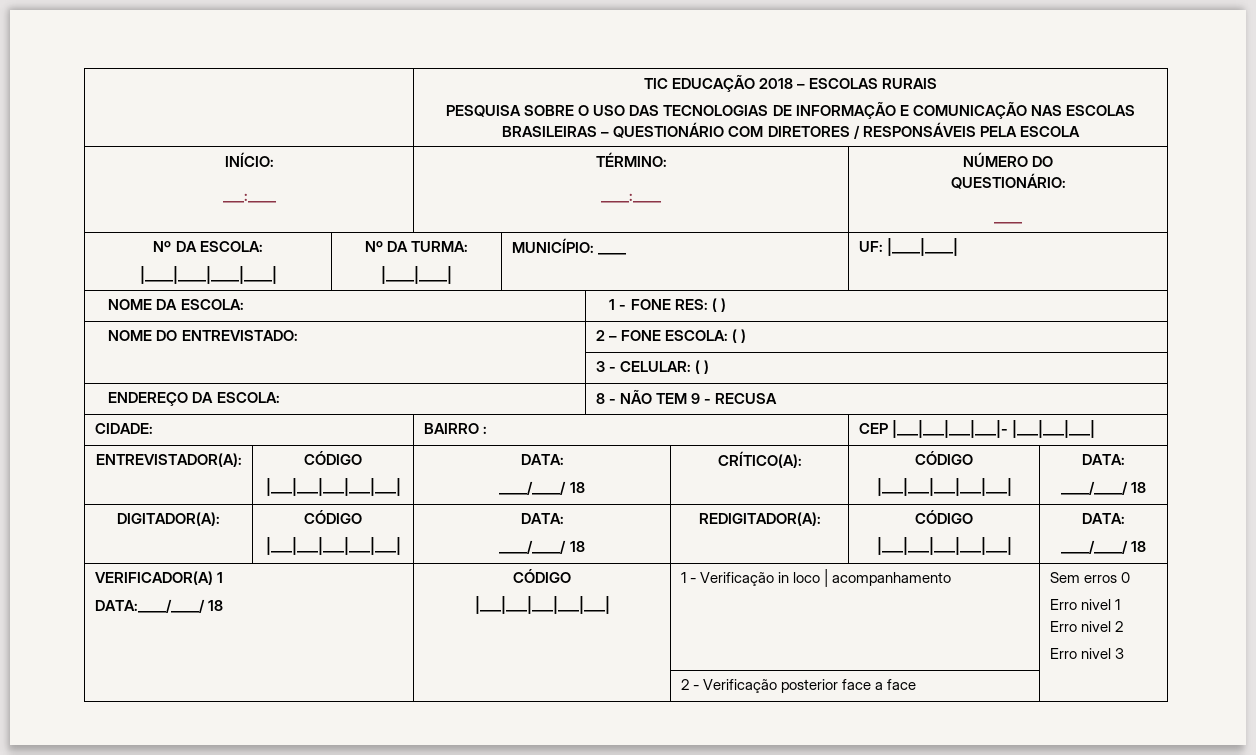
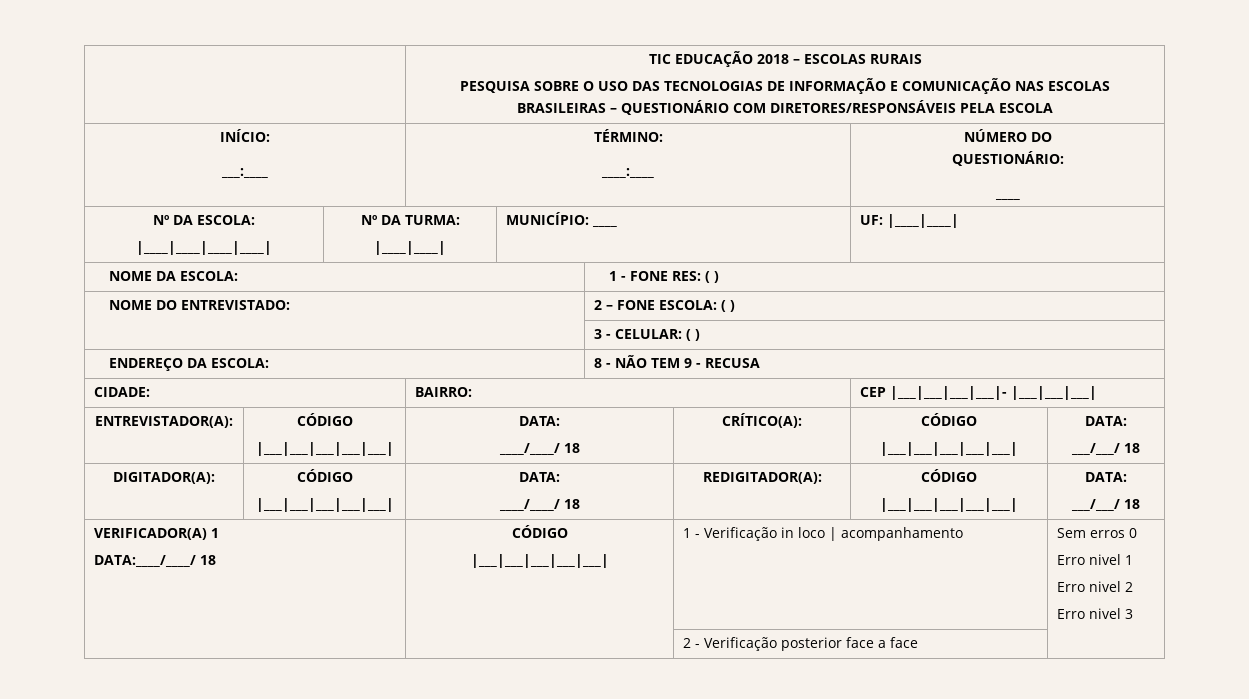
[767,122,976,139] DIRETORES / RESPONSÁVEIS -> [770,100,956,113] DIRETORES/RESPONSÁVEIS
[423,423,488,434] BAIRRO : -> [415,387,473,397] BAIRRO:
[1060,481,1128,495] ____/____/ -> [1071,443,1120,455] ___/___/
[1060,540,1128,554] ____/____/ -> [1071,499,1120,511] ___/___/

